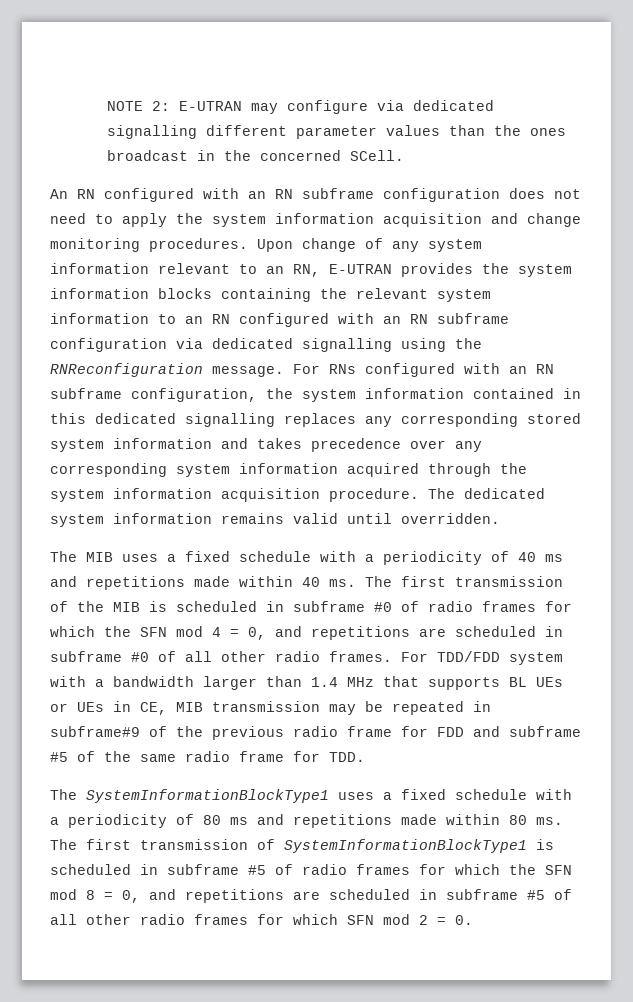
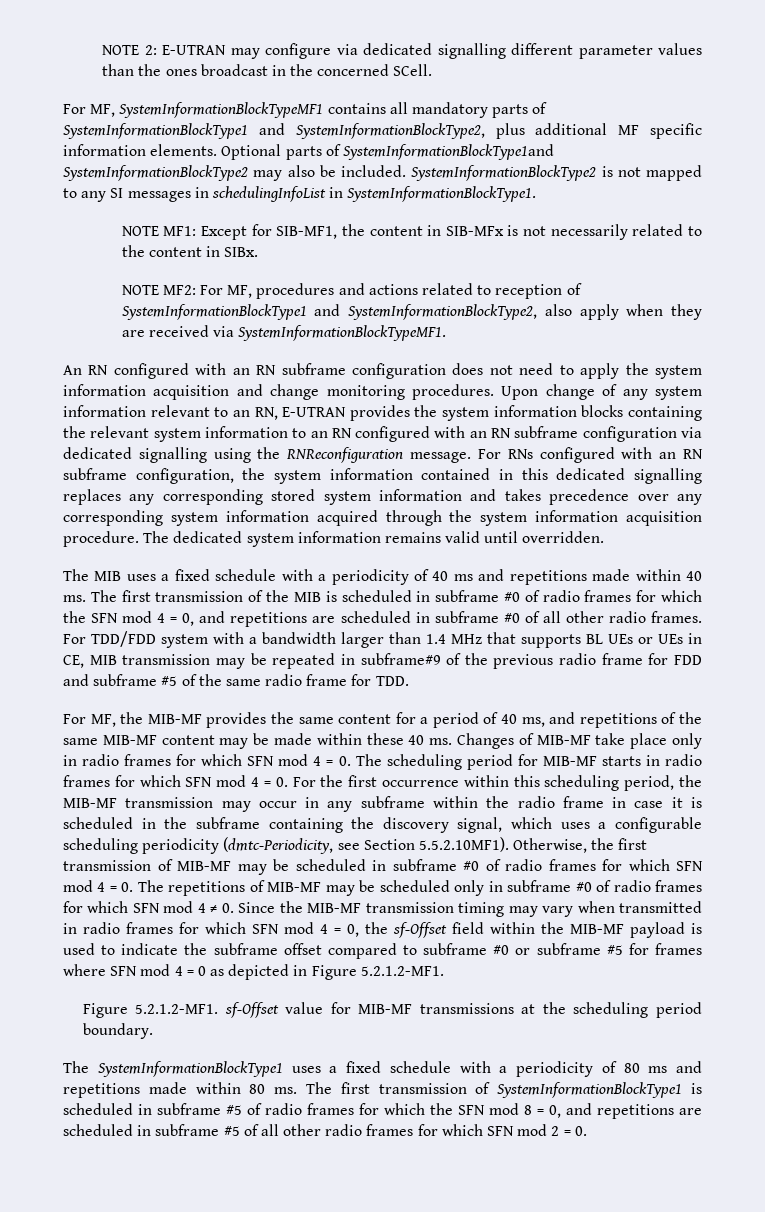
(404, 155) none -> [63,102,548,118] [63,123,702,139] [63,144,554,160] [63,165,702,181] [63,186,537,202] [121,224,703,240] [121,245,259,257] [121,283,582,299] [121,304,702,320] [121,325,447,341] // For MF, SystemInformationBlockTypeMF1 contains all mandatory parts of SystemInformationBlockType1 and SystemInformationBlockType2, plus additional MF specific information elements. Optional parts of SystemInformationBlockType1and SystemInformationBlockType2 may also be included. SystemInformationBlockType2 is not mapped to any SI messages in schedulingInfoList in SystemInformationBlockType1. // NOTE MF1: Except for SIB-MF1, the content in SIB-MFx is not necessarily related to the content in SIBx. // NOTE MF2: For MF, procedures and actions related to reception of SystemInformationBlockType1 and SystemInformationBlockType2, also apply when they are received via SystemInformationBlockTypeMF1.
(365, 757) none -> [63,712,702,728] [63,733,702,749] [63,754,702,770] [63,775,702,791] [63,796,703,812] [63,817,702,833] [63,837,648,854] [63,859,703,875] [63,880,703,896] [63,901,703,917] [63,922,702,938] [63,943,702,959] [63,964,444,980] [82,1002,703,1018] [82,1023,153,1039] // For MF, the MIB-MF provides the same content for a period of 40 ms, and repetitions of the same MIB-MF content may be made within these 40 ms. Changes of MIB-MF take place only in radio frames for which SFN mod 4 = 0. The scheduling period for MIB-MF starts in radio frames for which SFN mod 4 = 0. For the first occurrence within this scheduling period, the MIB-MF transmission may occur in any subframe within the radio frame in case it is scheduled in the subframe containing the discovery signal, which uses a configurable scheduling periodicity (dmtc-Periodicity, see Section 5.5.2.10MF1). Otherwise, the first transmission of MIB-MF may be scheduled in subframe #0 of radio frames for which SFN mod 4 = 0. The repetitions of MIB-MF may be scheduled only in subframe #0 of radio frames for which SFN mod 4 ≠ 0. Since the MIB-MF transmission timing may vary when transmitted in radio frames for which SFN mod 4 = 0, the sf-Offset field within the MIB-MF payload is used to indicate the subframe offset compared to subframe #0 or subframe #5 for frames where SFN mod 4 = 0 as depicted in Figure 5.2.1.2-MF1. // Figure 5.2.1.2-MF1. sf-Offset value for MIB-MF transmissions at the scheduling period boundary.

